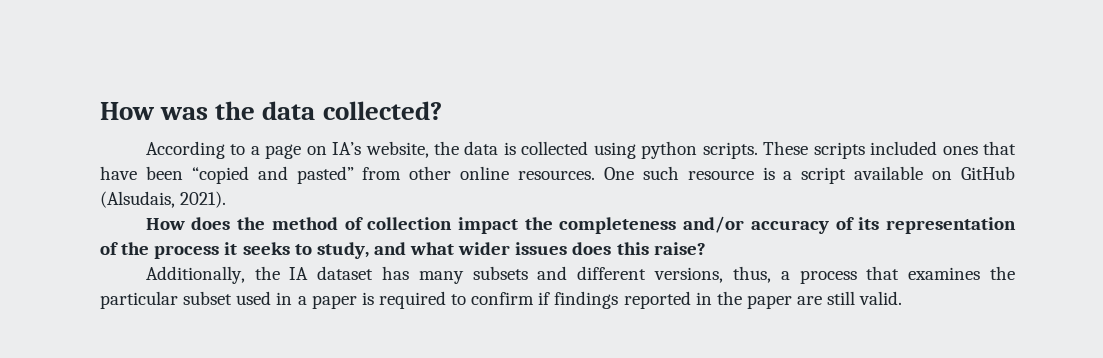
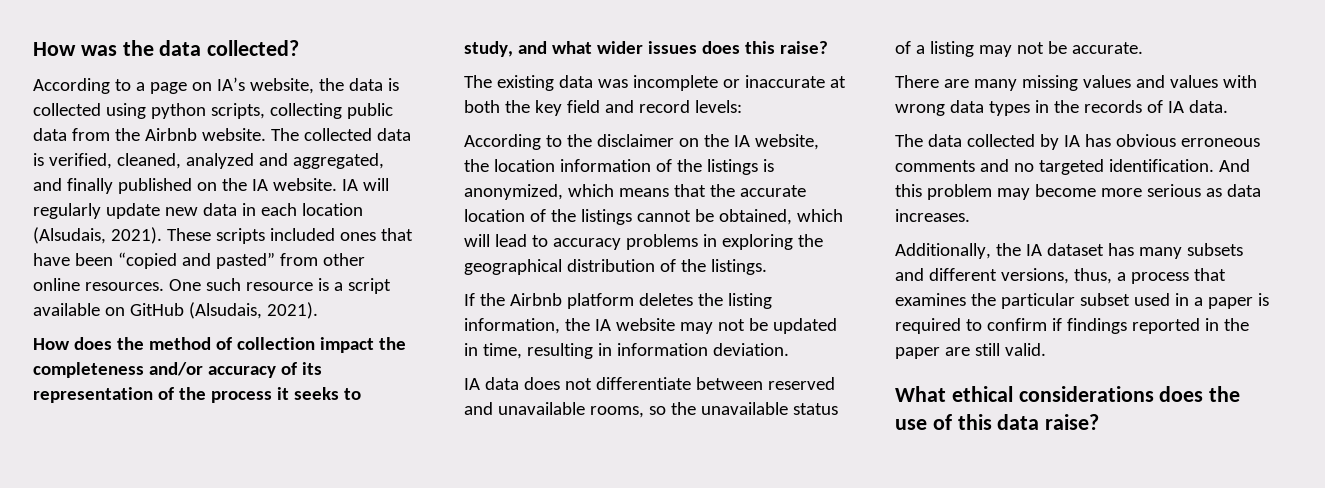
[702,142,758,159] scripts. -> [210,103,393,119] [33,128,411,141] [33,153,384,169] [33,178,389,194] [33,203,363,219] [33,227,162,244] scripts, collecting public data from the Airbnb website. The collected data is verified, cleaned, analyzed and aggregated, and finally published on the IA website. IA will regularly update new data in each location (Alsudais, 2021).
(706, 248) none -> [464,75,846,91] [464,100,742,116] [464,134,819,150] [464,159,774,175] [464,184,806,200] [464,209,843,225] [464,234,823,250] [464,259,767,275] [464,293,772,309] [464,318,837,334] [464,343,789,359] [464,377,835,390] [464,402,838,418] [895,41,1143,57] [895,75,1257,91] [895,100,1228,116] [895,134,1260,150] [895,159,1250,175] [895,184,1261,200] [895,209,970,222] // The existing data was incomplete or inaccurate at both the key field and record levels: // According to the disclaimer on the IA website, the location information of the listings is anonymized, which means that the accurate location of the listings cannot be obtained, which will lead to accuracy problems in exploring the geographical distribution of the listings. // If the Airbnb platform deletes the listing information, the IA website may not be updated in time, resulting in information deviation. // IA data does not differentiate between reserved and unavailable rooms, so the unavailable status of a listing may not be accurate. // There are many missing values and values with wrong data types in the records of IA data. // The data collected by IA has obvious erroneous comments and no targeted identification. And this problem may become more serious as data increases.
(903, 298) none -> [895,386,1241,402] [895,414,1100,430] // What ethical considerations does the use of this data raise?

